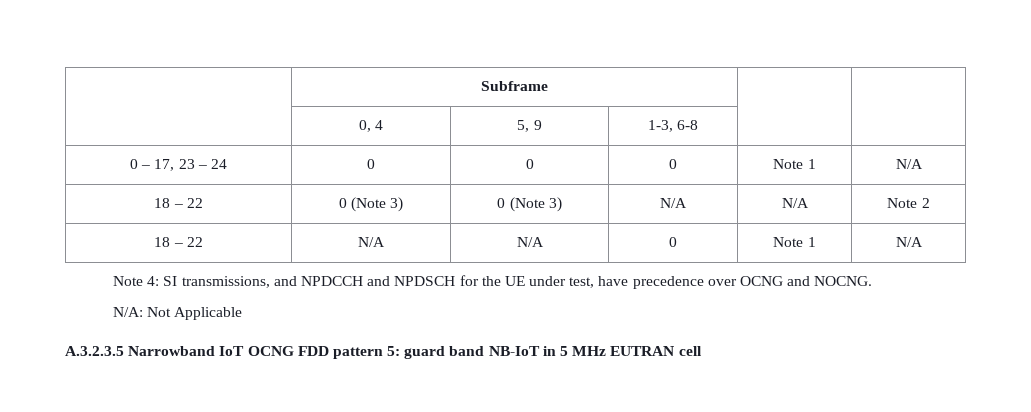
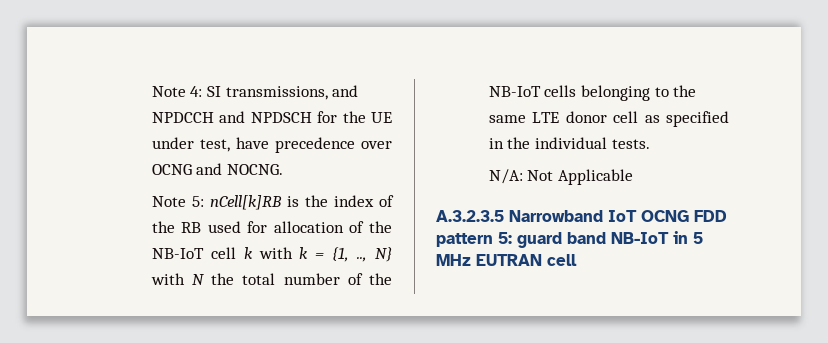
[481,81,548,91] [358,120,384,132] [517,120,542,132] [647,120,699,132] [130,159,227,171] [367,159,375,169] [525,159,534,169] [669,159,677,169] [773,159,816,169] [895,159,923,169] [154,198,203,208] [338,197,404,212] [497,197,562,212] [660,198,687,208] [781,198,809,208] [887,198,930,208] [154,237,203,247] [358,237,385,247] [516,237,544,247] [669,237,677,247] [773,237,816,247] [895,237,923,247] | Subframe | | // | 0, 4 | 5, 9 | 1-3, 6-8 | | // 0 – 17, 23 – 24 | 0 | 0 | 0 | Note 1 | N/A // 18 – 22 | 0 (Note 3) | 0 (Note 3) | N/A | N/A | Note 2 // 18 – 22 | N/A | N/A | 0 | Note 1 | N/A // -> (151, 91) none
(873, 281) none -> [151,195,394,210] [151,221,392,233] [151,247,393,262] [150,273,392,285] [488,85,697,101] [488,111,729,127] [488,137,650,149] // Note 5: nCell[k]RB is the index of the RB used for allocation of the NB-IoT cell k with k = {1, .., N} with N the total number of the NB-IoT cells belonging to the same LTE donor cell as specified in the individual tests.

